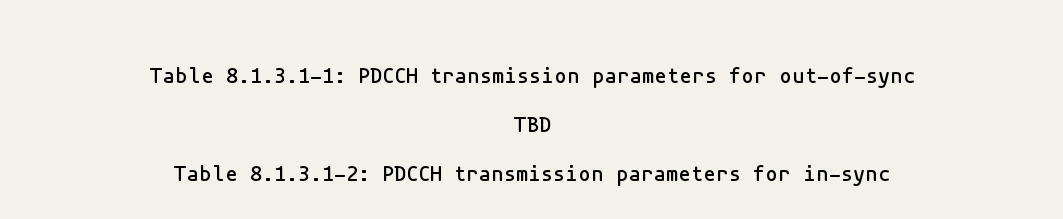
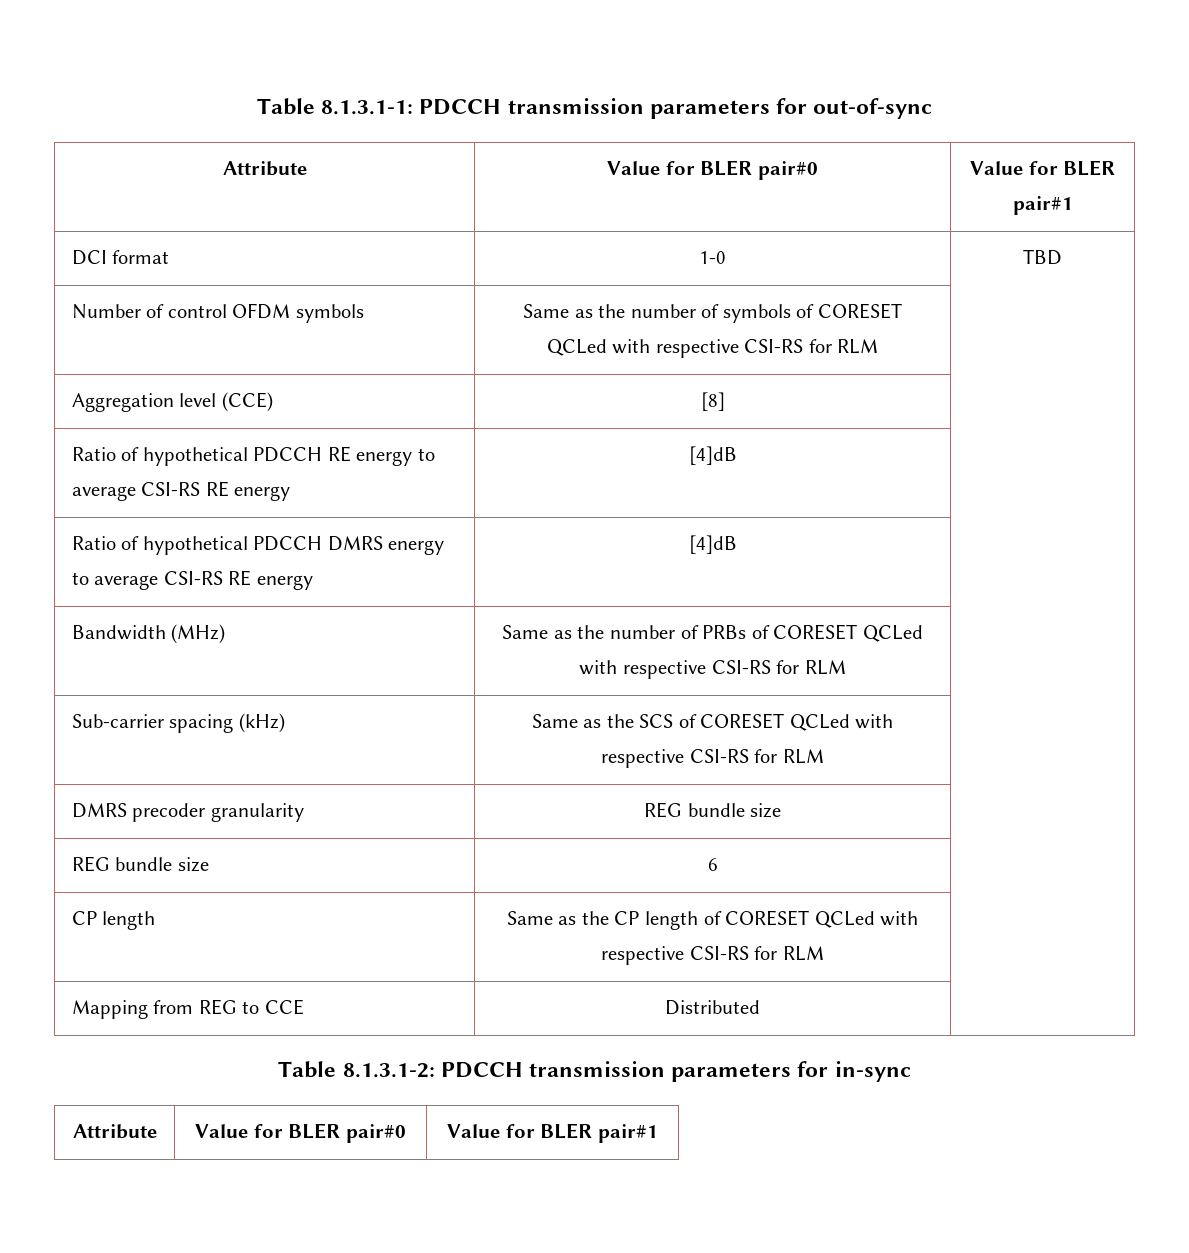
[512,117,551,132] // TBD -> [222,161,307,176] [607,160,818,180] [969,160,1116,176] [1012,196,1073,215] [71,250,170,265] [699,251,726,264] [1023,249,1062,265] [71,303,364,323] [523,303,902,323] [546,339,879,358] [71,392,273,412] [700,392,725,411] [71,446,436,466] [71,481,291,501] [688,446,737,465] [71,536,445,555] [71,570,313,590] [688,535,737,554] [71,624,226,644] [502,624,923,642] [579,660,846,679] [71,713,285,733] [531,713,894,731] [601,749,824,768] [71,803,304,822] [643,802,782,818] [71,856,209,872] [707,858,718,871] [71,911,156,930] [506,910,919,930] [601,946,824,965] [71,999,304,1019] [665,1000,760,1015] // Attribute | Value for BLER pair#0 | Value for BLER pair#1 // DCI format | 1-0 | TBD // Number of control OFDM symbols | Same as the number of symbols of CORESET QCLed with respective CSI-RS for RLM | // Aggregation level (CCE) | [8] | // Ratio of hypothetical PDCCH RE energy to average CSI-RS RE energy | [4]dB | // Ratio of hypothetical PDCCH DMRS energy to average CSI-RS RE energy | [4]dB | // Bandwidth (MHz) | Same as the number of PRBs of CORESET QCLed with respective CSI-RS for RLM | // Sub-carrier spacing (kHz) | Same as the SCS of CORESET QCLed with respective CSI-RS for RLM | // DMRS precoder granularity | REG bundle size | // REG bundle size | 6 | // CP length | Same as the CP length of CORESET QCLed with respective CSI-RS for RLM | // Mapping from REG to CCE | Distributed |
(890, 175) none -> [72,1124,157,1139] [195,1123,406,1143] [447,1123,658,1143] // Attribute | Value for BLER pair#0 | Value for BLER pair#1

